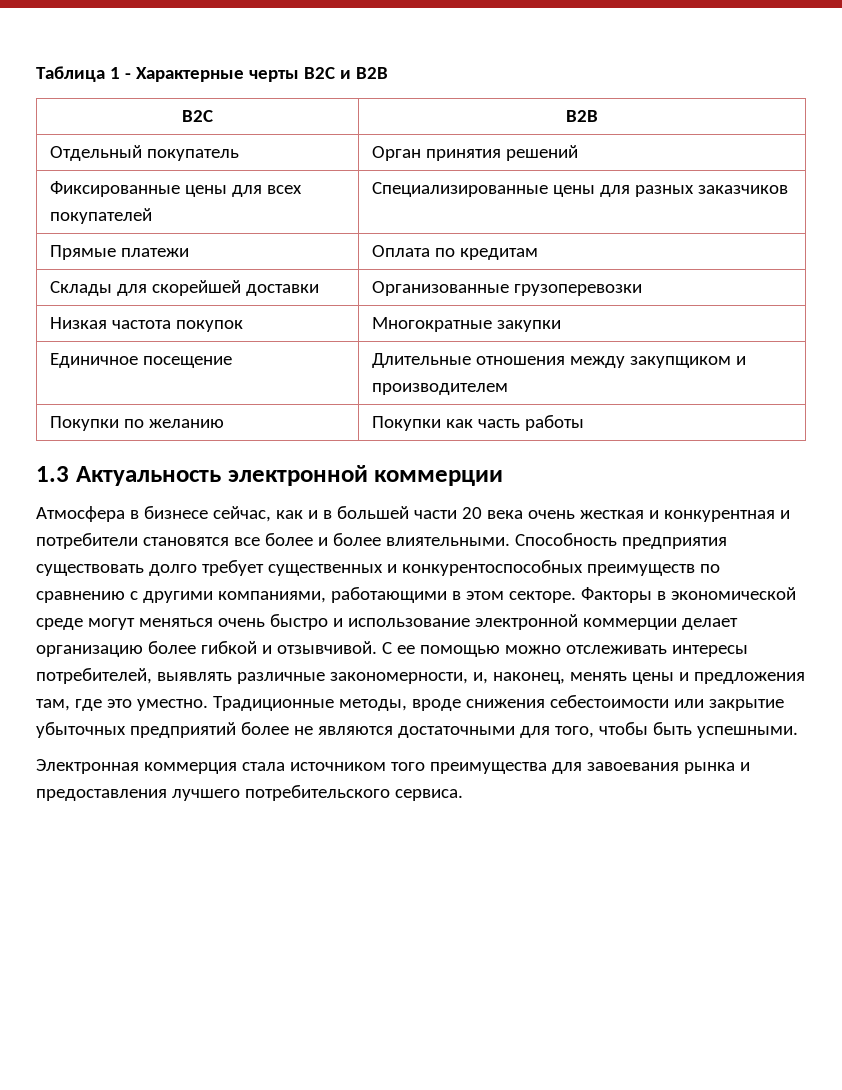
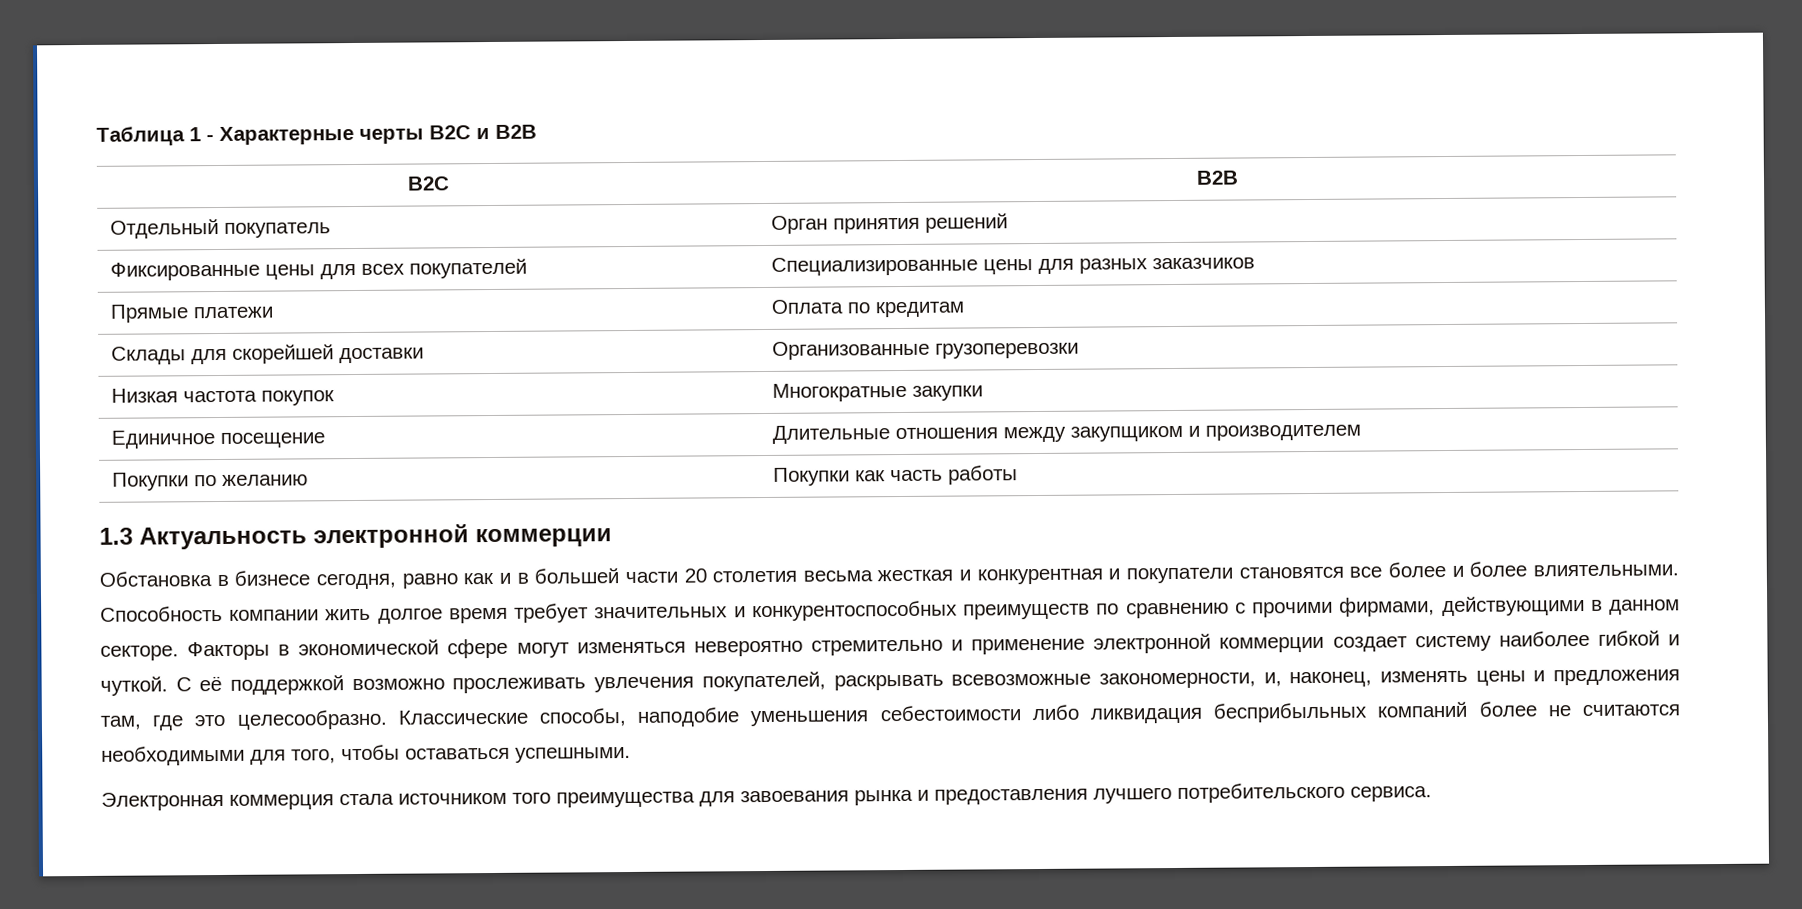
[36,506,125,522] Атмосфера -> [99,571,212,587] Обстановка
[212,506,271,522] сейчас, -> [315,573,458,590] сегодня, равно
[486,510,575,519] века очень -> [712,570,873,583] столетия весьма
[36,533,138,549] потребители -> [1126,567,1234,584] покупатели
[621,537,727,549] [36,560,383,576] предприятия существовать долго требует существенных -> [229,603,729,624] компании жить долгое время требует значительных
[142,587,796,603] [36,614,738,630] [36,641,748,657] [36,668,325,684] другими компаниями, работающими в этом секторе. Факторы в экономической среде могут меняться очень быстро и использование электронной коммерции делает организацию более гибкой и отзывчивой. С ее помощью можно отслеживать интересы потребителей, выявлять различные -> [1252,595,1681,618] [100,630,1680,661] [100,671,1092,696] прочими фирмами, действующими в данном секторе. Факторы в экономической сфере могут изменяться невероятно стремительно и применение электронной коммерции создает систему наиболее гибкой и чуткой. С её поддержкой возможно прослеживать увлечения покупателей, раскрывать всевозможные
[569,672,627,681] менять -> [1379,670,1468,683] изменять
[136,695,784,711] [36,722,515,738] уместно. Традиционные методы, вроде снижения себестоимости или закрытие убыточных предприятий более не являются достаточными -> [236,701,1681,730] [101,745,245,766] целесообразно. Классические способы, наподобие уменьшения себестоимости либо ликвидация бесприбыльных компаний более не считаются необходимыми
[652,722,692,735] быть -> [405,747,510,760] оставаться

